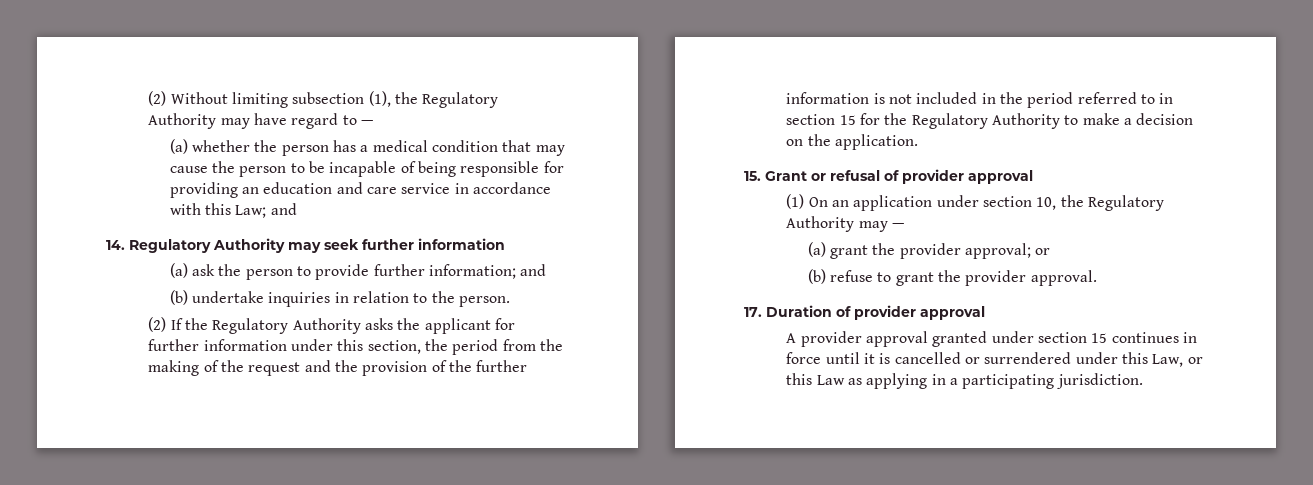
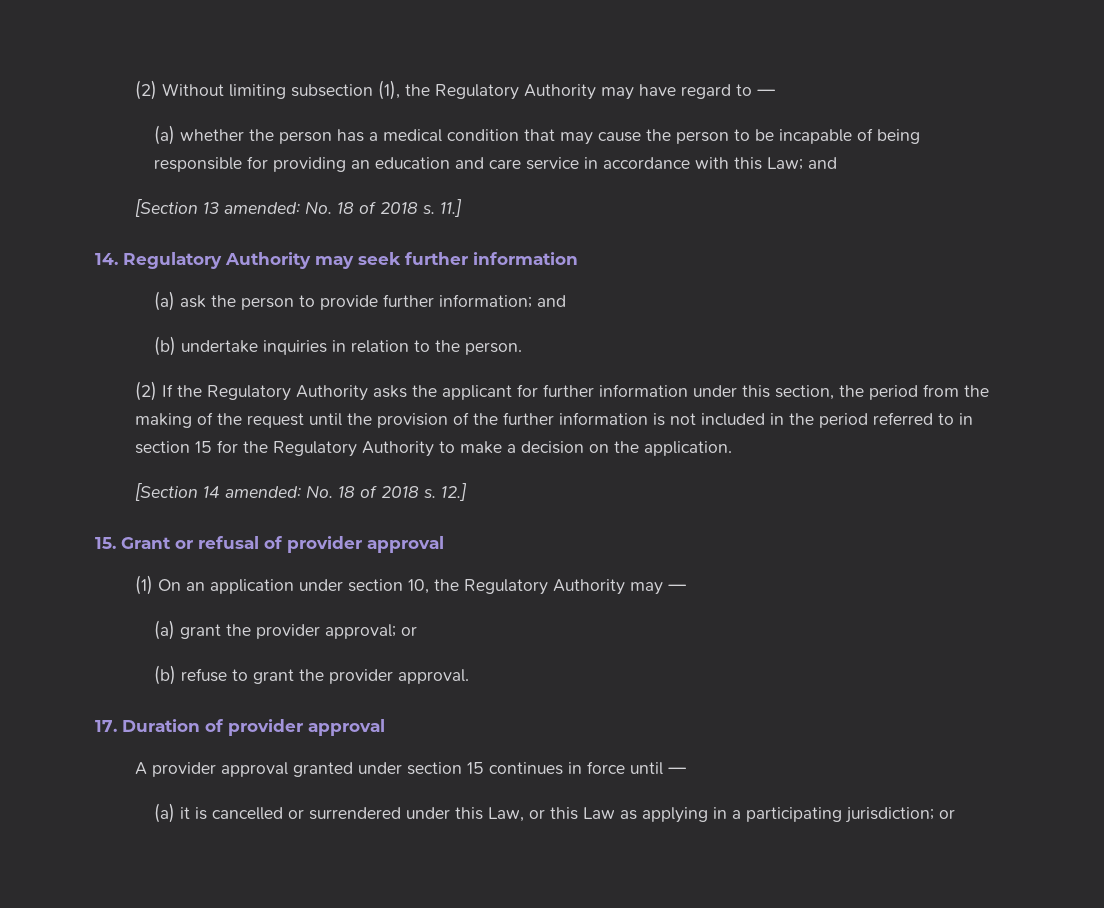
(297, 209) none -> [134,199,462,217] // [Section 13 amended: No. 18 of 2018 s. 11.]
[304,360,331,372] and -> [308,413,342,426] until
(919, 142) none -> [134,483,467,501] // [Section 14 amended: No. 18 of 2018 s. 12.]
(860, 358) none -> [667,767,687,774] [154,803,176,823] — // (a)
[1056,373,1143,389] jurisdiction. -> [845,807,956,823] jurisdiction; or

